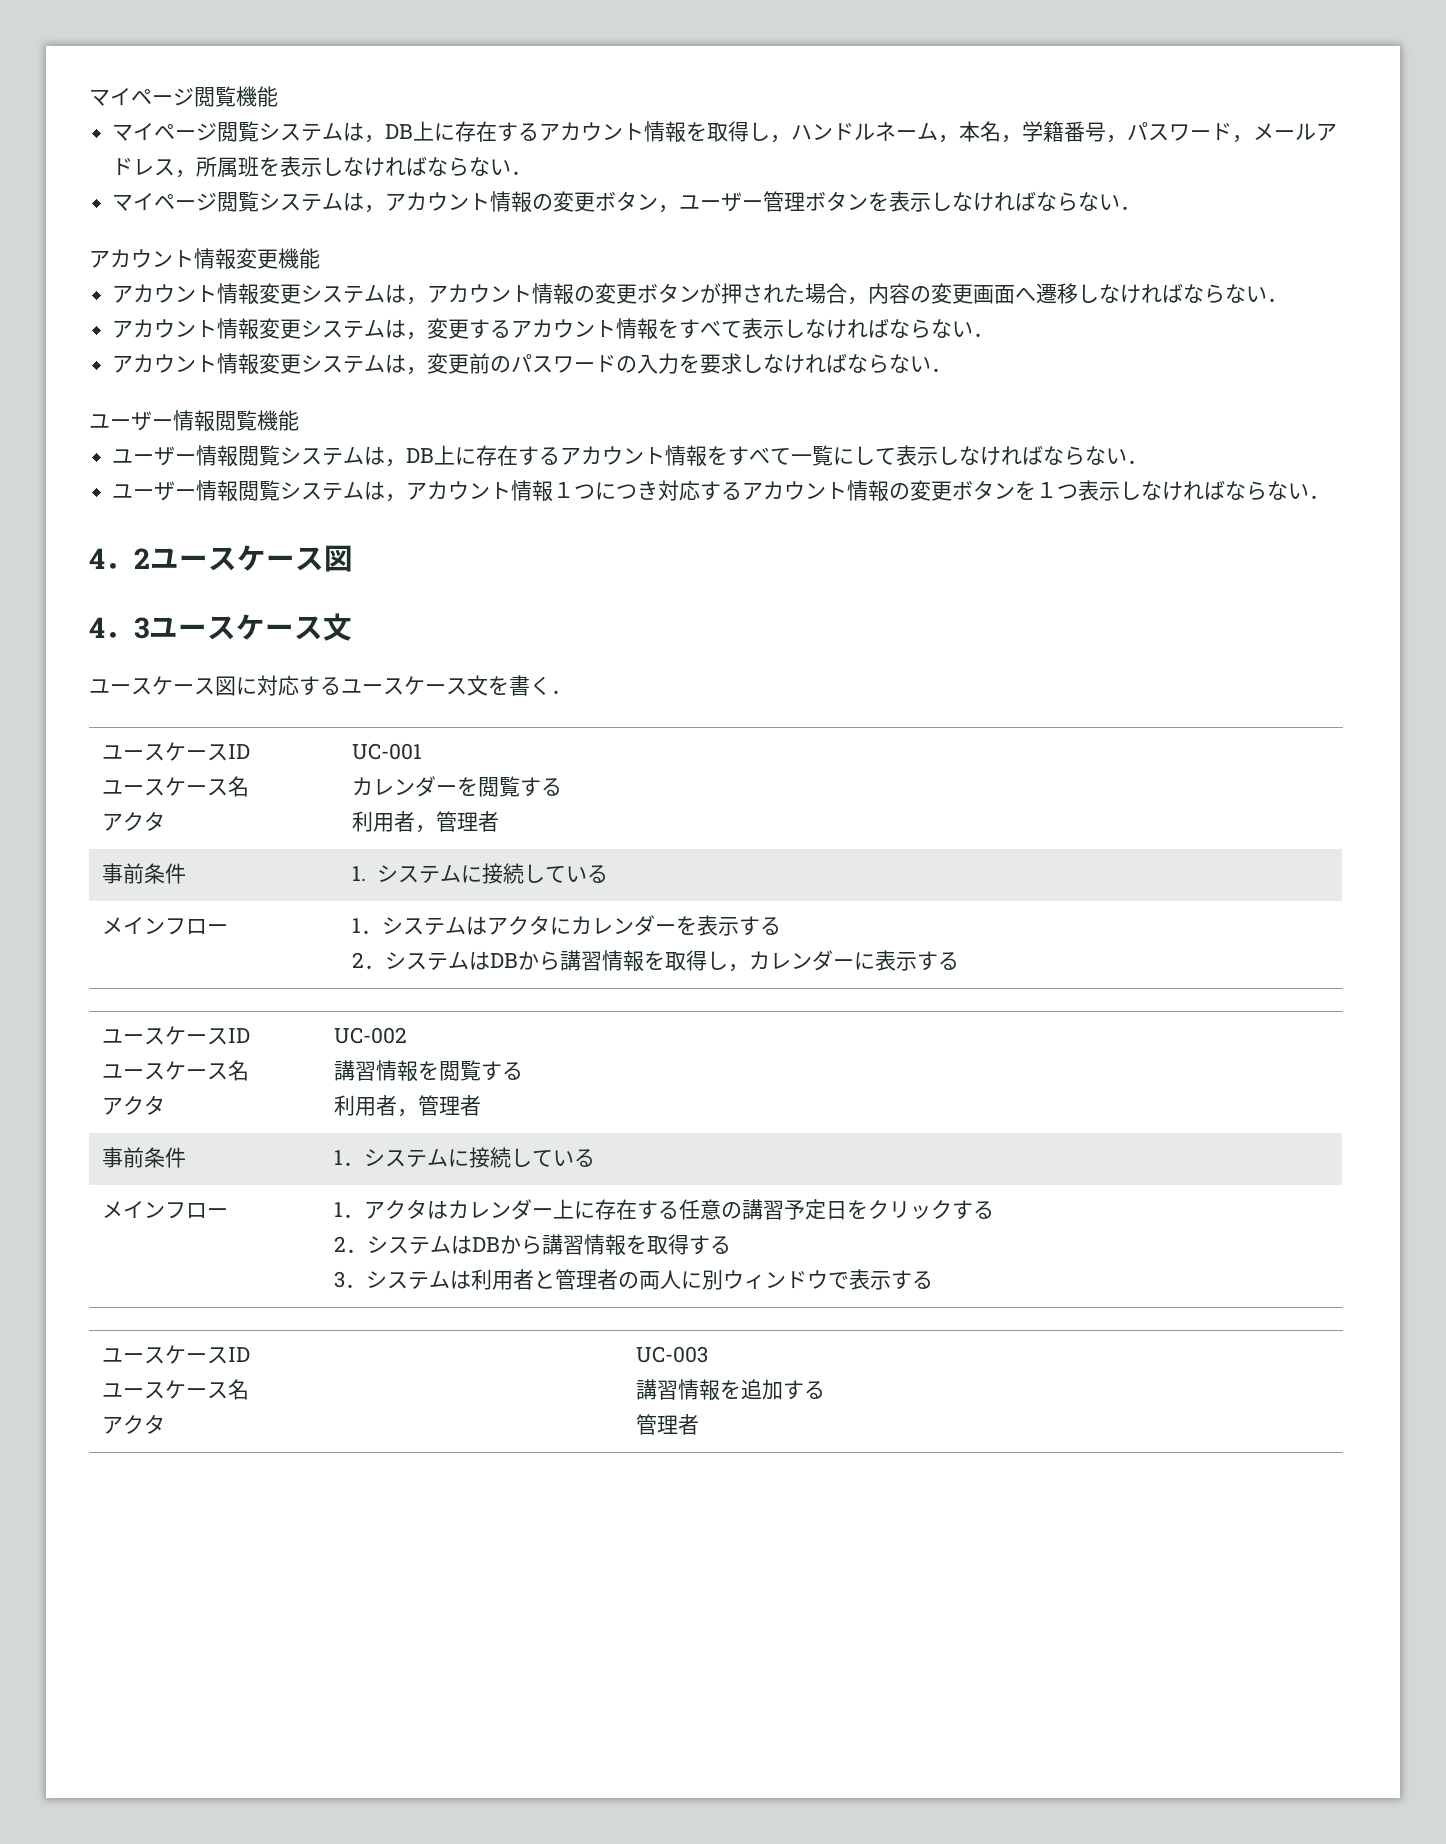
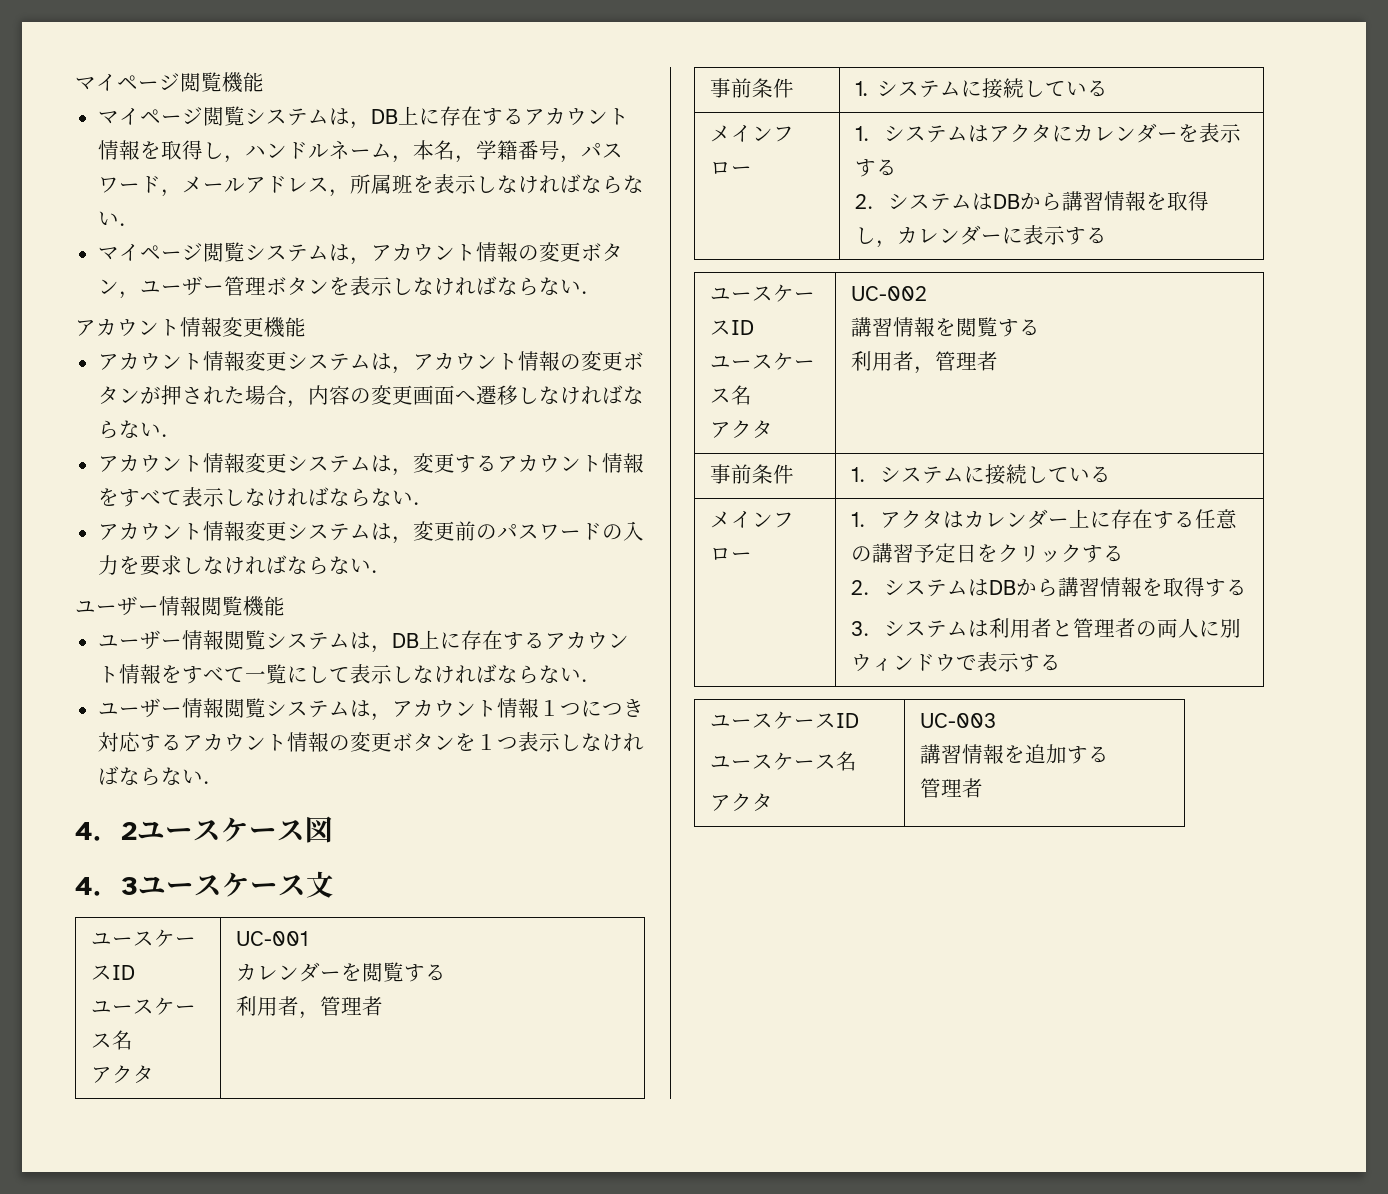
[89,675,572,696] // ユースケース図に対応するユースケース文を書く． -> (334, 884) none

